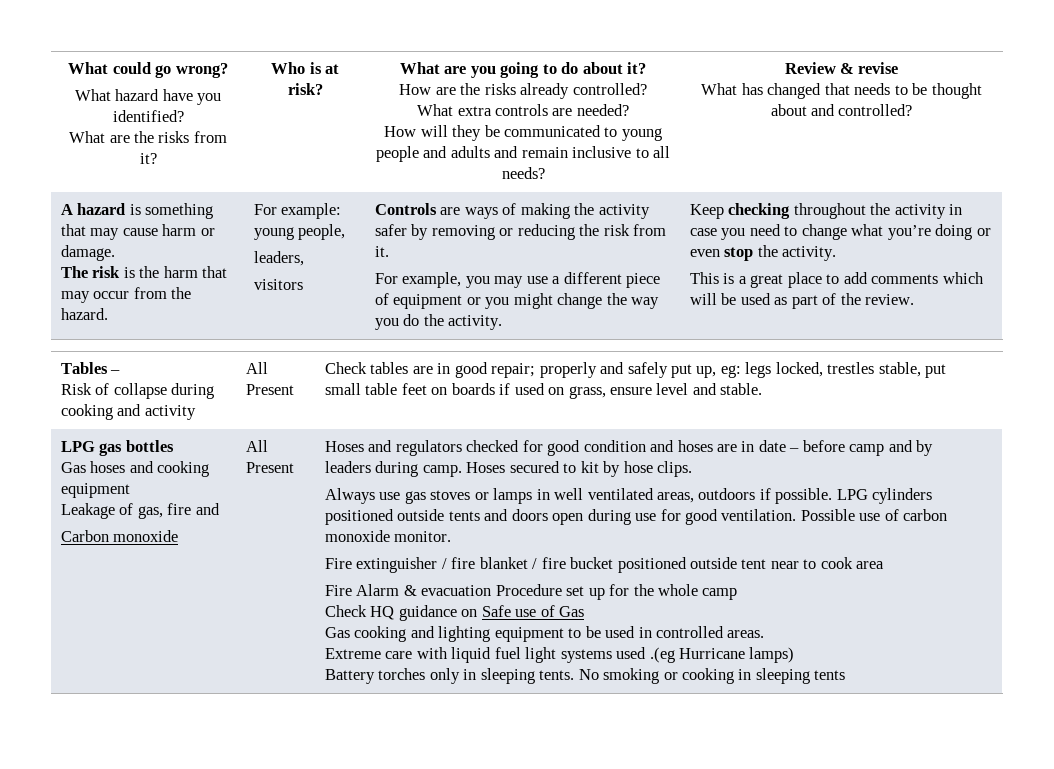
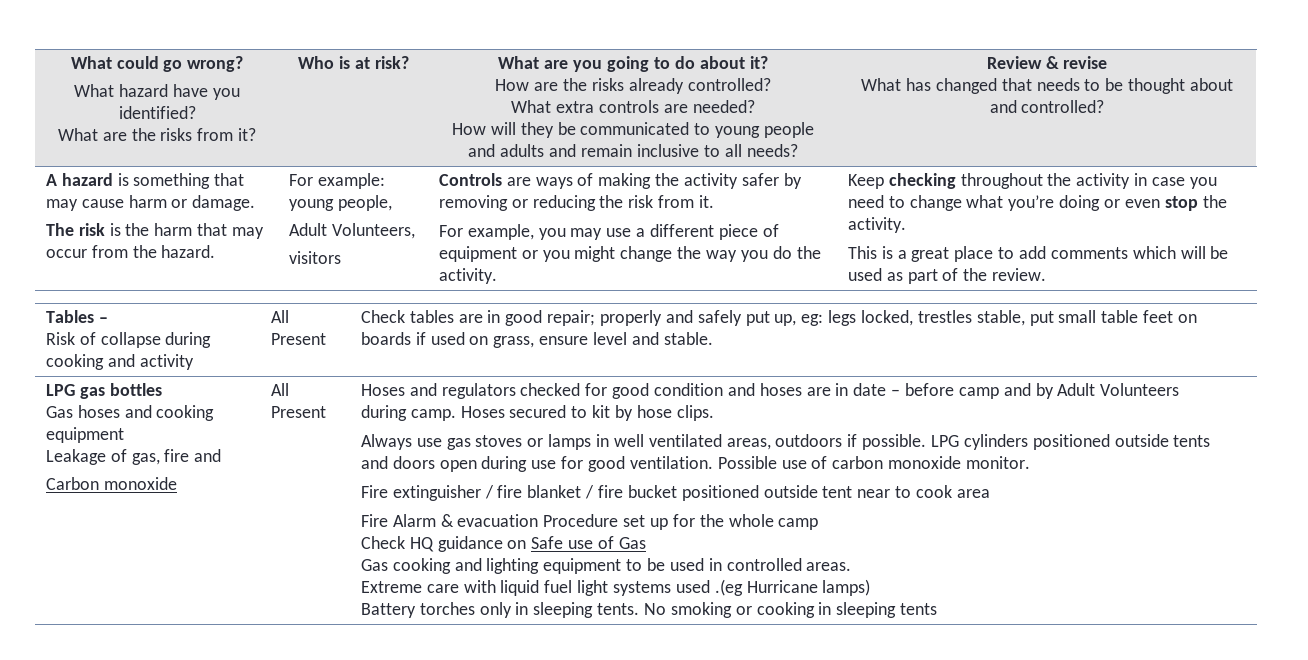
[253,251,304,266] leaders, -> [288,223,415,239] Adult Volunteers,
[324,461,371,473] leaders -> [1057,383,1180,396] Adult Volunteers

